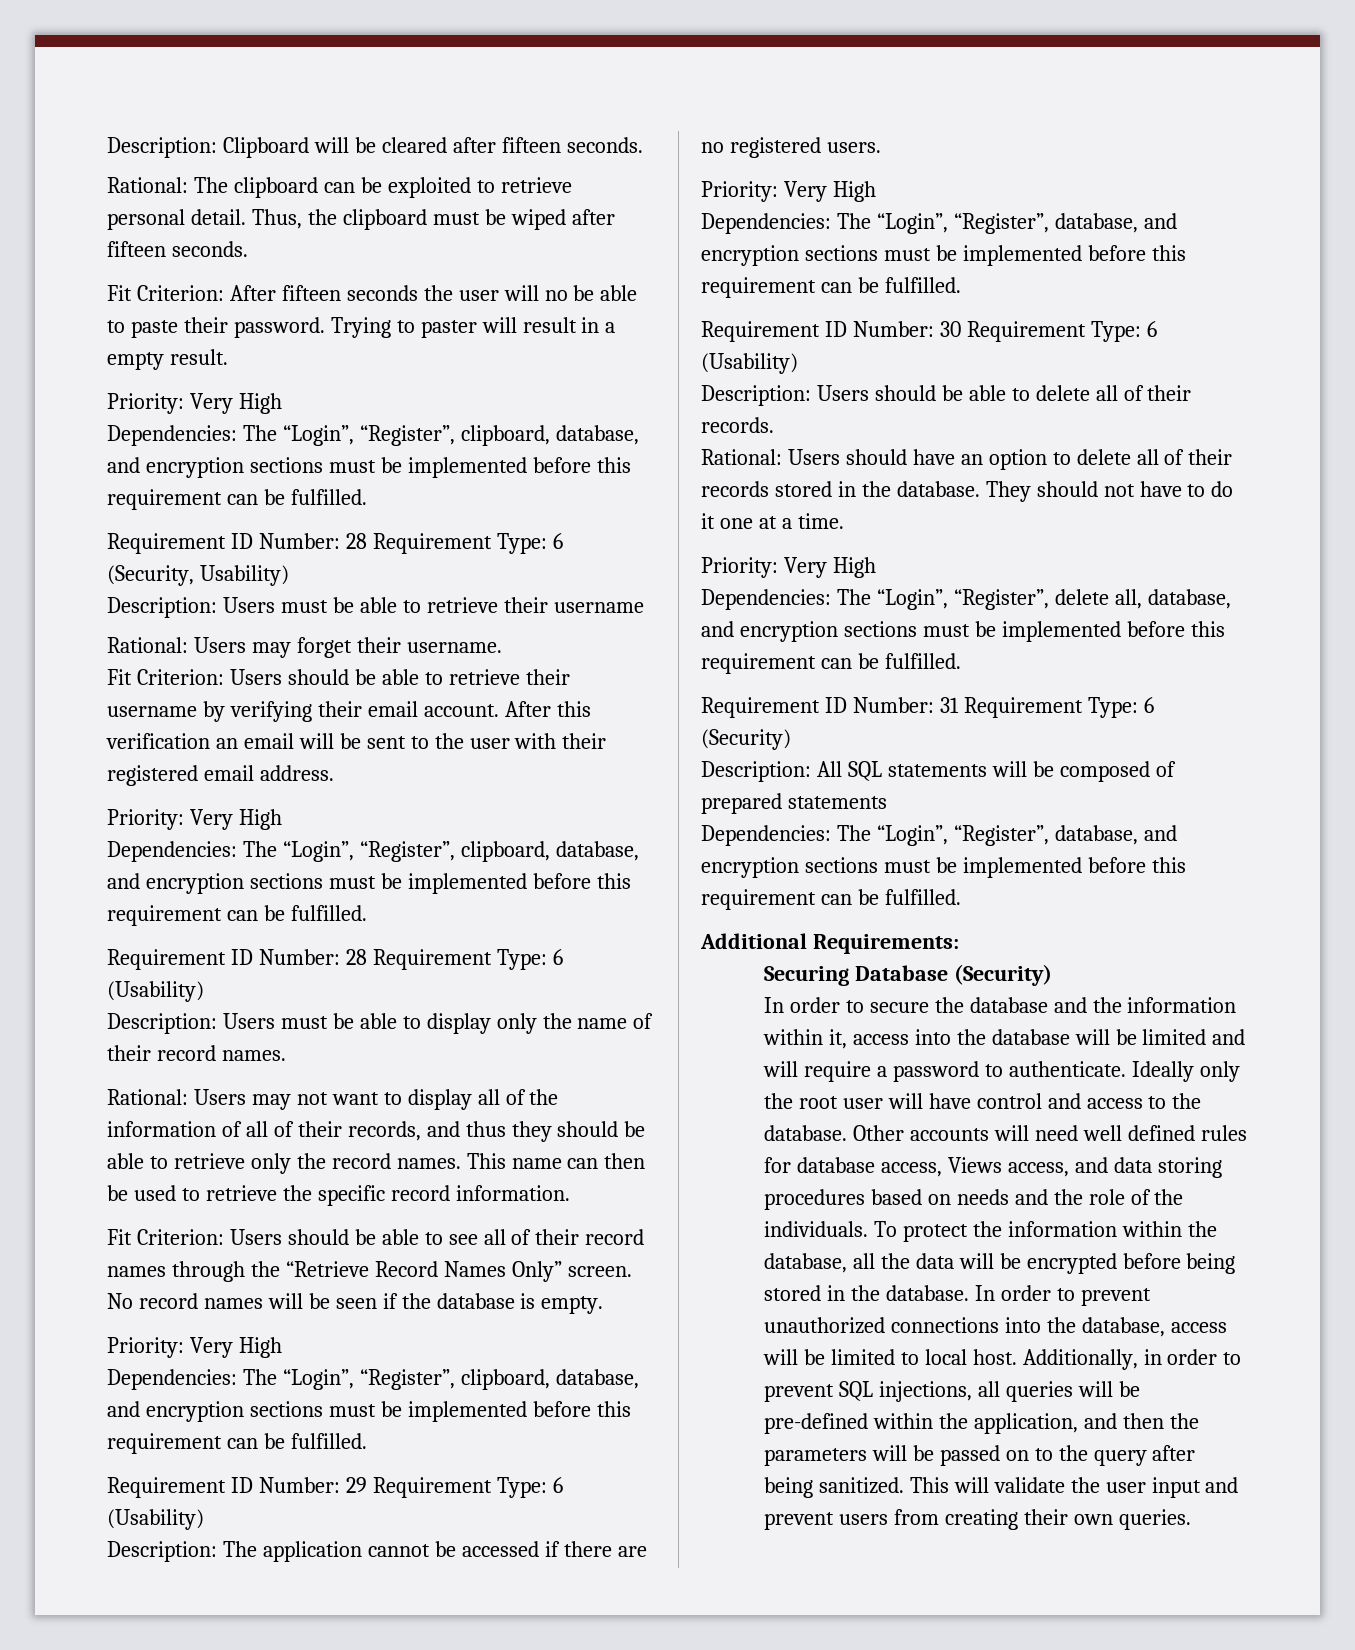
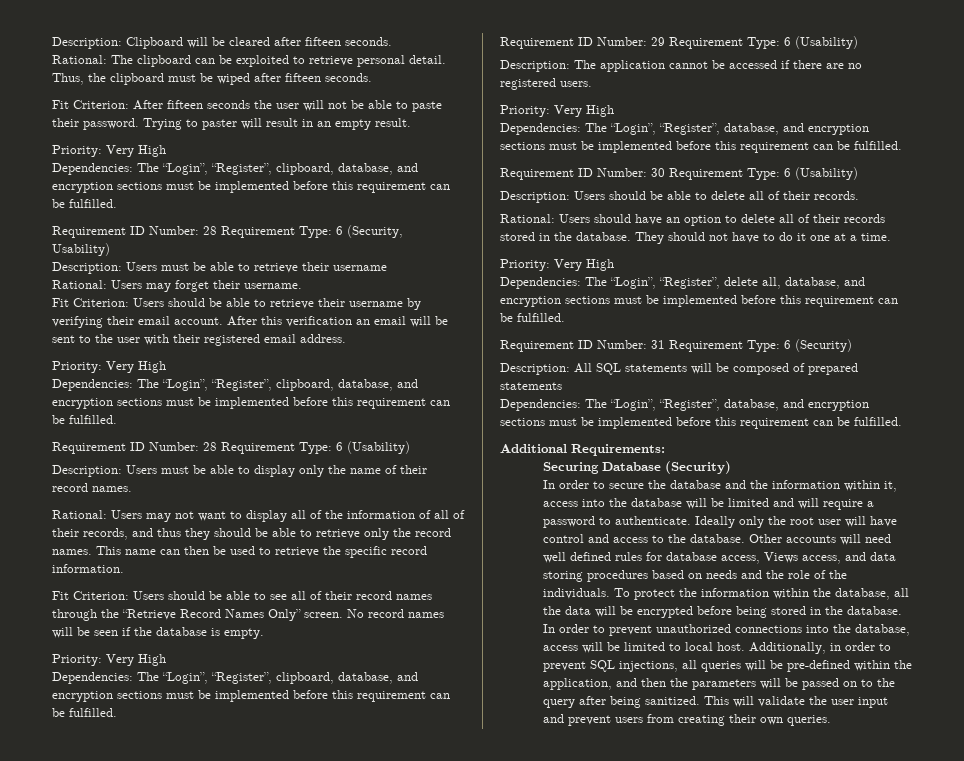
[544,290,568,301] no -> [328,101,347,109] not
[605,322,616,333] a -> [317,121,331,127] an

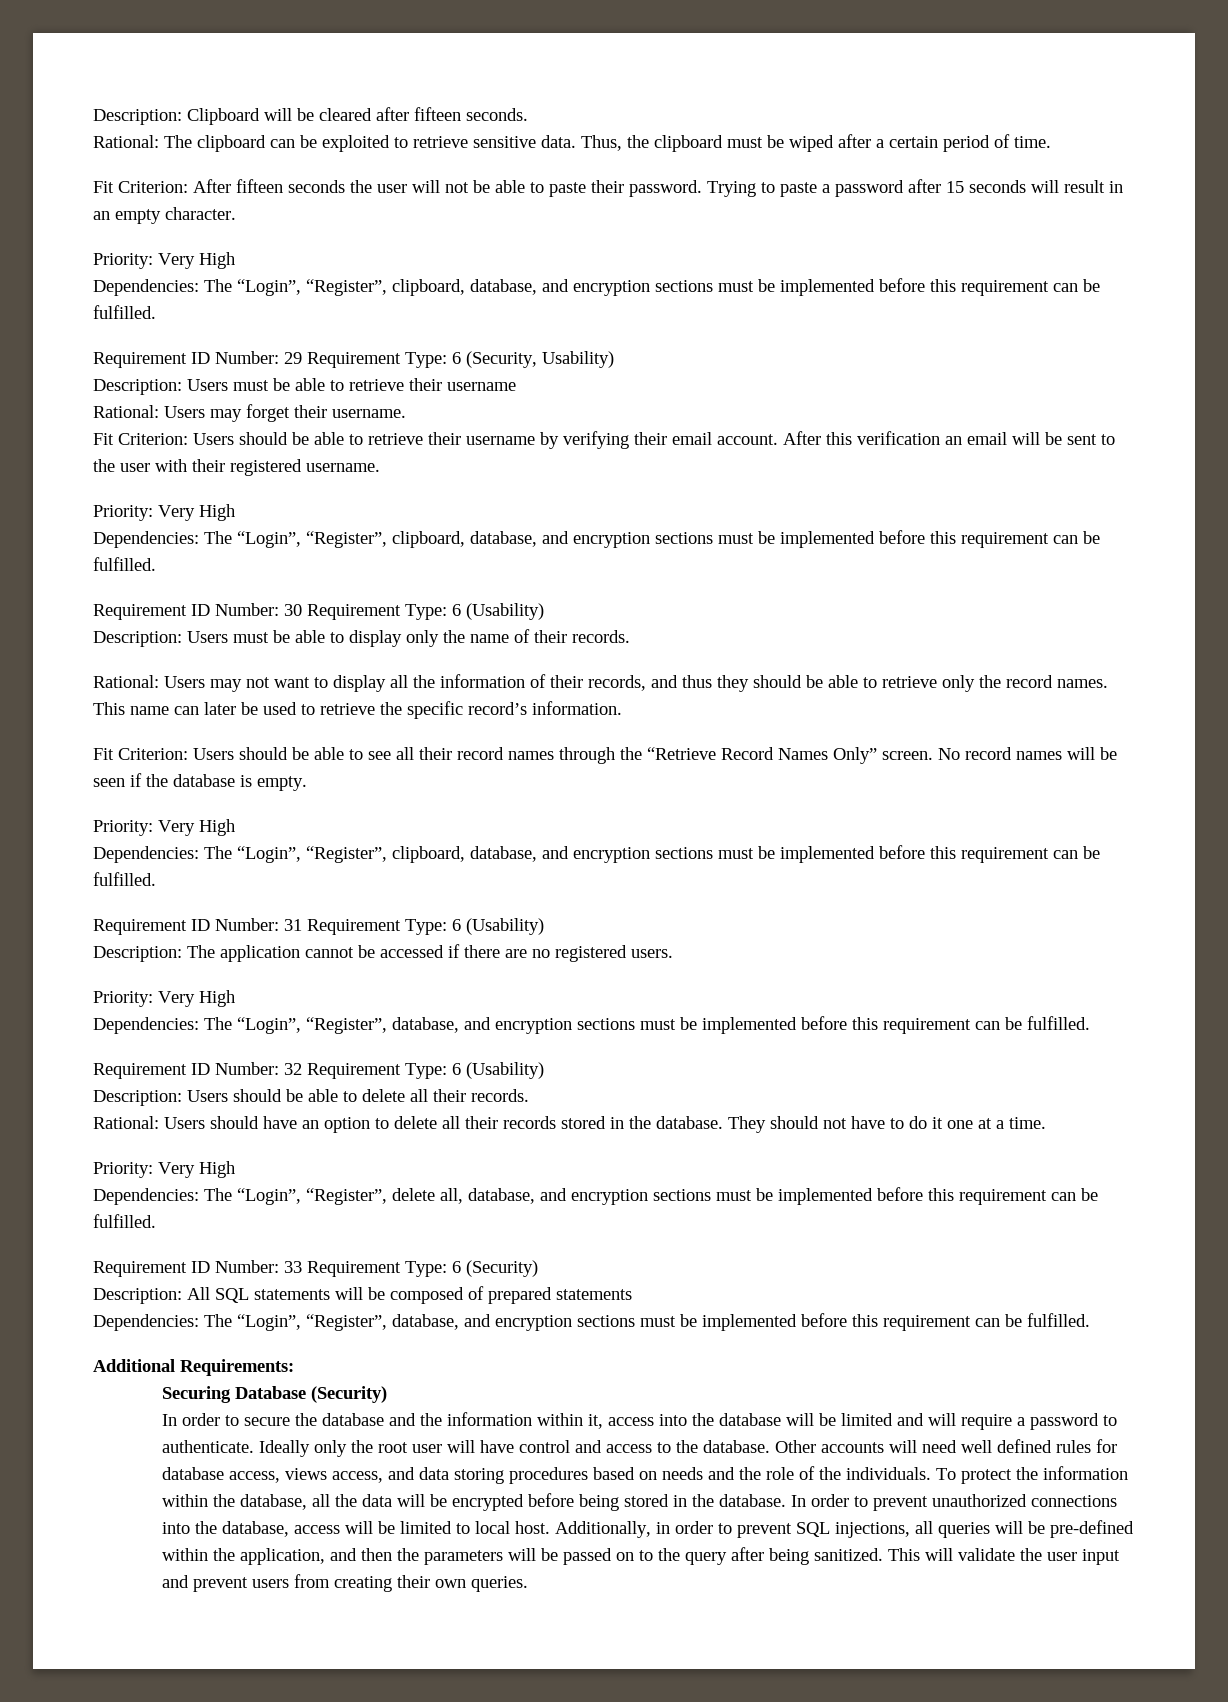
[357,55,446,67] personal detail. -> [473,135,576,148] sensitive data.
[285,73,372,82] fifteen seconds. -> [876,134,1051,152] a certain period of time.
[202,119,237,130] paster -> [780,179,1026,197] paste a password after 15 seconds
[375,118,411,127] result. -> [165,207,236,220] character.
[203,226,217,235] 28 -> [284,352,302,364] 29
[264,334,346,343] email address. -> [306,463,380,472] username.
[203,442,217,451] 28 -> [284,604,302,616] 30
[52,483,132,492] record names. -> [572,630,630,643] records.
[310,510,322,519] of -> (408, 681) none
[434,510,465,519] all of -> (546, 681) none
[184,546,209,555] then -> [204,702,236,715] later
[391,546,427,555] record -> [468,702,527,715] record’s
[310,591,322,600] of -> (414, 753) none
[651,37,665,46] 29 -> [284,919,302,931] 31
[651,168,665,177] 30 -> [284,1063,302,1075] 32
[768,191,780,200] of -> (428, 1095) none
[798,214,810,223] of -> (460, 1122) none
[651,340,665,349] 31 -> [284,1261,302,1273] 33
[763,552,798,563] Views -> [284,1468,327,1480] views

